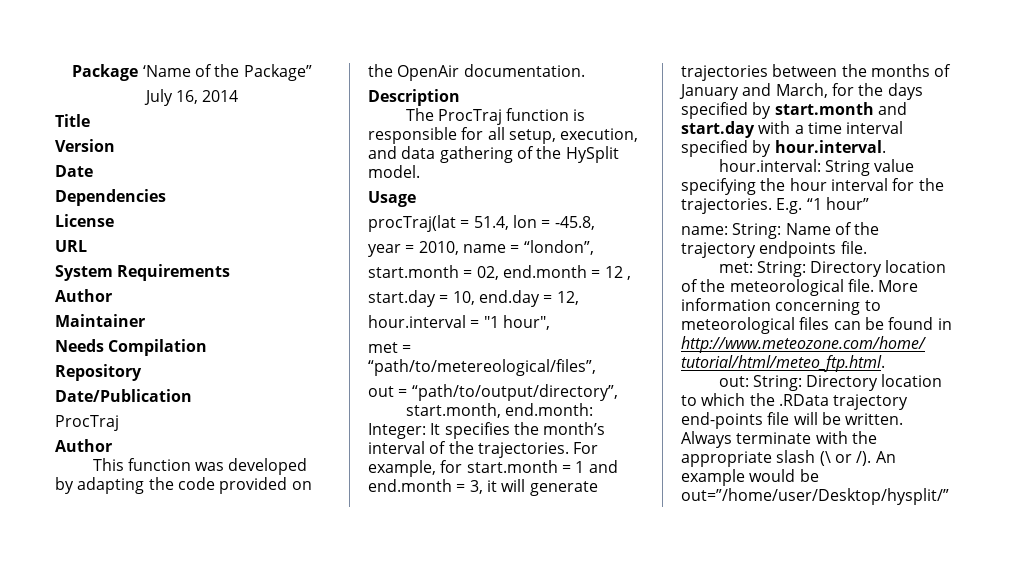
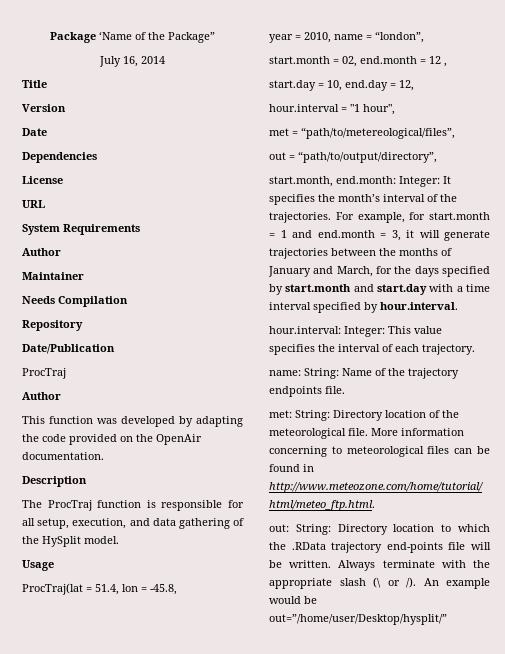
[368,215,456,232] procTraj(lat -> [22,583,83,595] ProcTraj(lat
[824,159,915,176] [681,178,944,195] [681,197,869,214] String value specifying the hour interval for the trajectories. E.g. “1 hour” -> [344,326,442,337] [269,344,475,355] Integer: This value specifies the interval of each trajectory.

